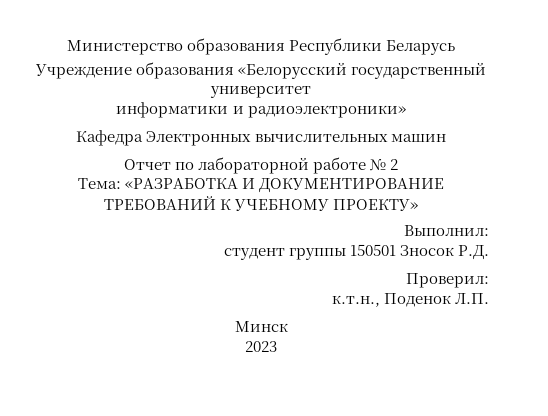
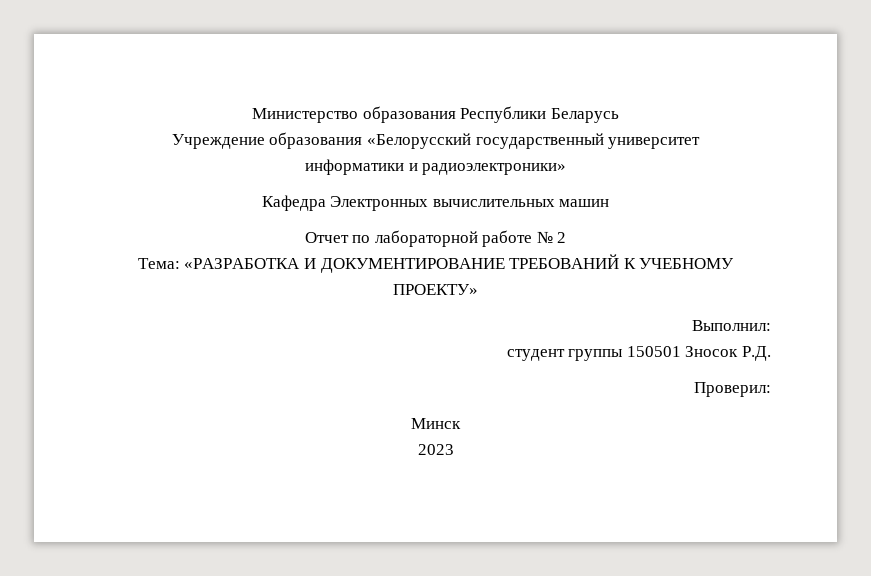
[331,293,489,307] // к.т.н., Поденок Л.П. -> (771, 389) none

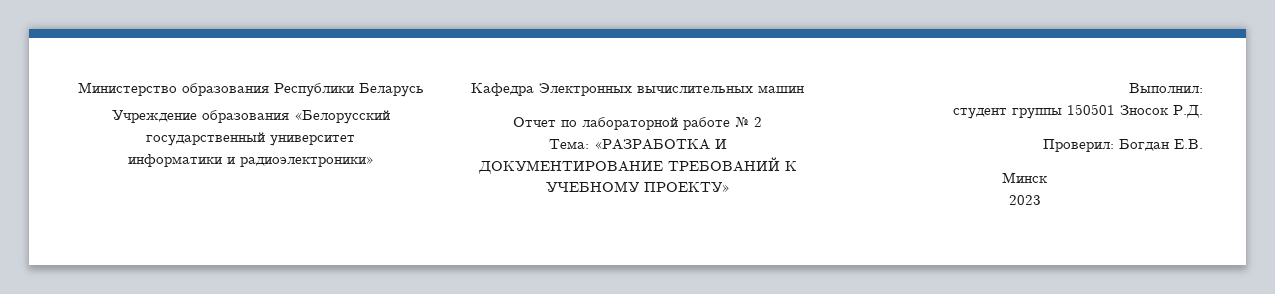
(771, 389) none -> [1119,139,1203,151] Богдан Е.В.

